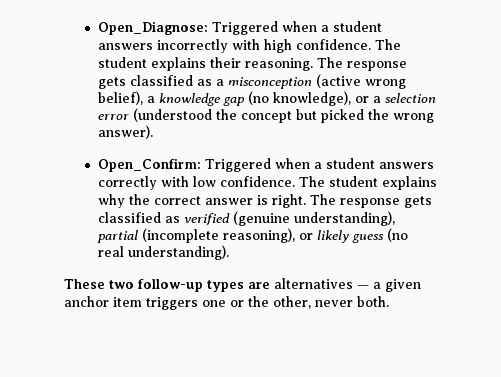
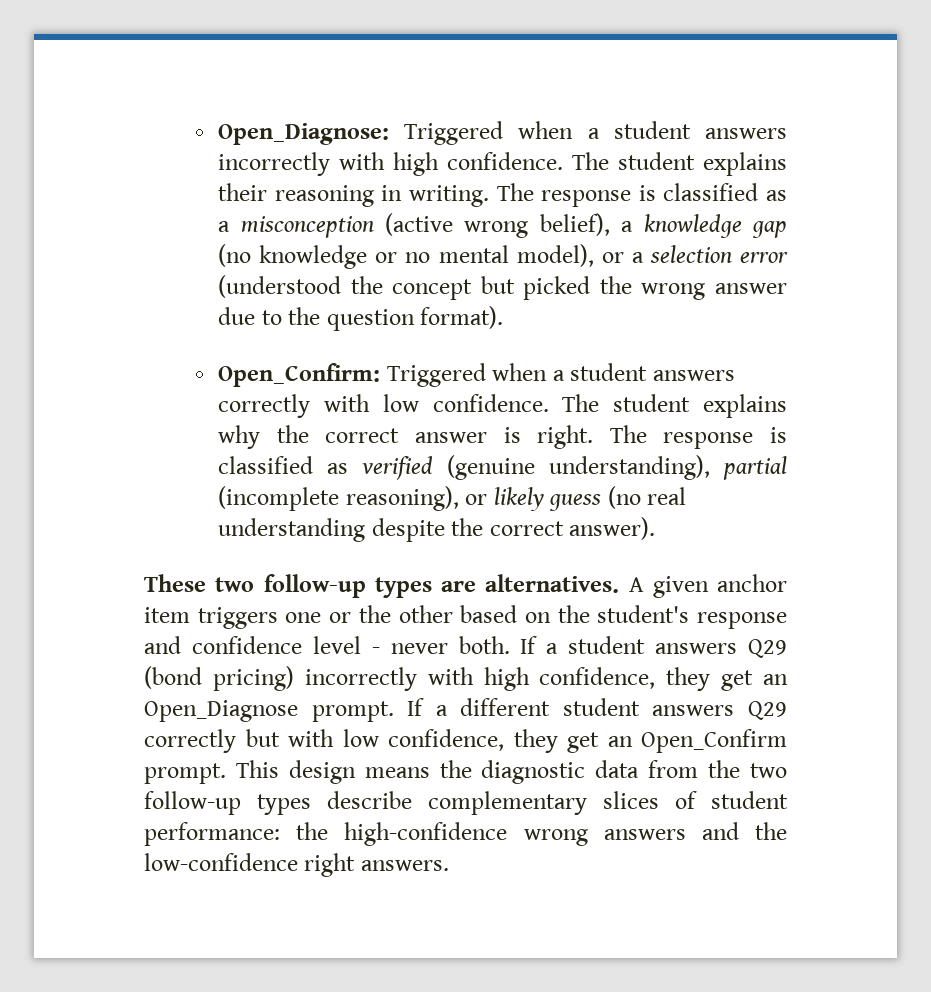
[244,57,407,71] [97,77,126,89] reasoning. The response gets -> [274,183,656,207] reasoning in writing. The response is
[272,91,351,106] knowledge), -> [259,244,594,269] knowledge or no mental model),
[97,125,153,139] answer). -> [715,283,787,294] [218,306,504,331] answer due to the question format).
[403,196,432,208] gets -> [769,427,787,443] is
[127,245,229,260] understanding). -> [218,517,656,542] understanding despite the correct answer).
[274,278,381,289] alternatives — a -> [485,574,644,593] alternatives. A
[273,296,389,309] other, never both. -> [398,605,787,629] [144,636,787,658] [144,666,788,691] [144,698,787,722] [144,729,787,753] [144,760,787,784] [144,791,788,815] [144,822,787,846] [144,853,449,877] other based on the student's response and confidence level - never both. If a student answers Q29 (bond pricing) incorrectly with high confidence, they get an Open_Diagnose prompt. If a different student answers Q29 correctly but with low confidence, they get an Open_Confirm prompt. This design means the diagnostic data from the two follow-up types describe complementary slices of student performance: the high-confidence wrong answers and the low-confidence right answers.

